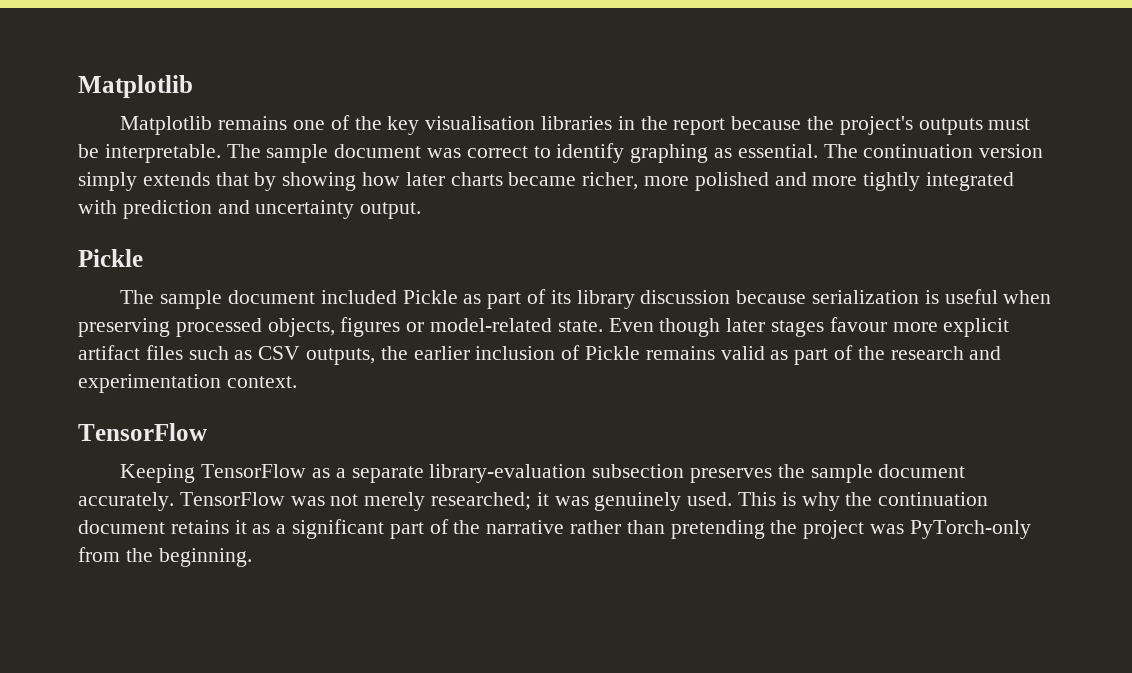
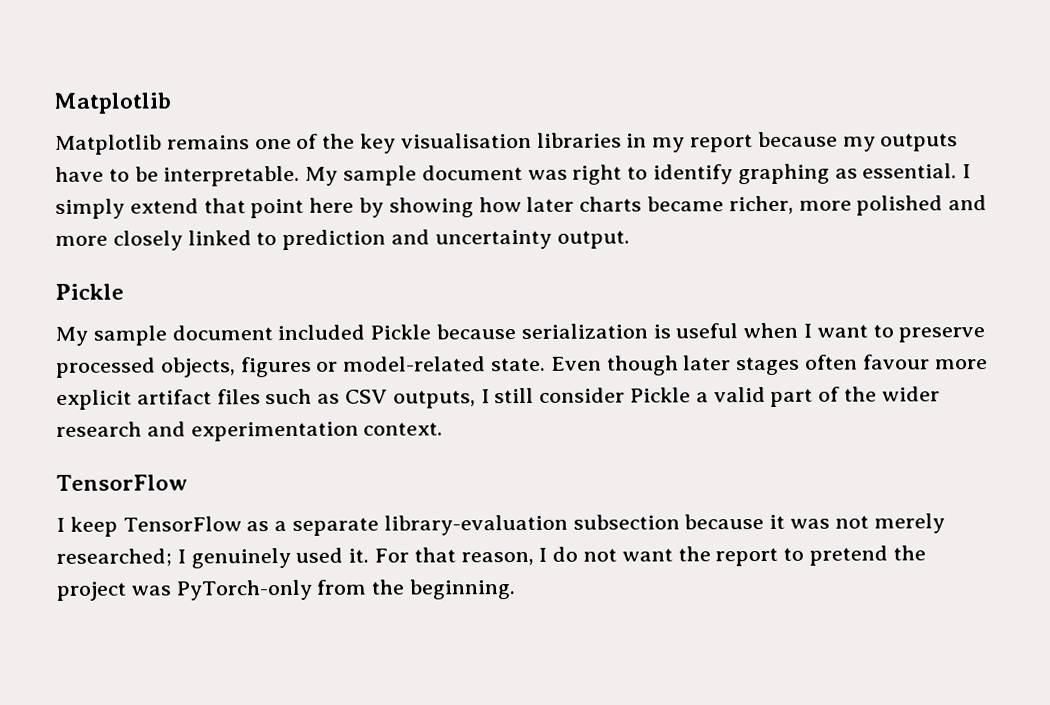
[640,116,668,130] the -> [652,137,686,153] my
[806,116,1031,135] the project's outputs must -> [842,133,959,152] [55,166,130,182] my outputs have to
[226,144,261,158] The -> [305,166,339,186] My
[466,146,528,158] correct -> [572,164,623,185] right
[823,144,1044,158] [78,172,249,191] The continuation version simply extends that -> [962,164,972,179] [55,197,355,219] I simply extend that point here
[863,172,1015,191] [78,200,117,214] tightly integrated with -> [112,230,278,251] closely linked to
[120,290,155,304] The -> [55,326,88,346] My
[463,289,731,309] as part of its library discussion -> (432, 332) none
[78,318,170,337] preserving -> [803,323,986,343] I want to preserve
(825, 328) none -> [805,354,859,370] often
[380,345,885,365] the earlier inclusion of Pickle remains valid as part of the -> [480,386,940,407] I still consider Pickle a valid part of the wider
[120,464,196,483] Keeping -> [56,516,118,537] I keep
[689,464,966,483] [78,492,989,511] [78,519,765,539] preserves the sample document accurately. TensorFlow was not merely researched; it was genuinely used. This is why the continuation document retains it as a significant part of the narrative rather than pretending -> [684,513,945,534] [56,545,889,569] because it was not merely researched; I genuinely used it. For that reason, I do not want the report to pretend

